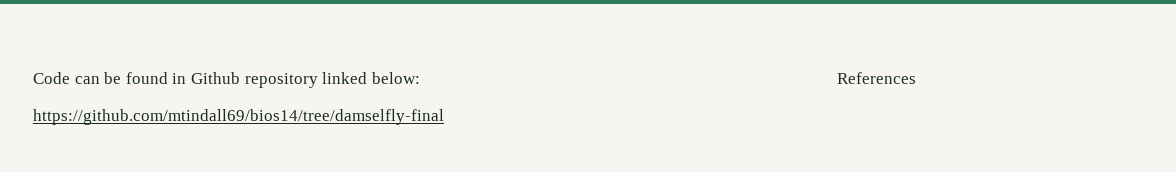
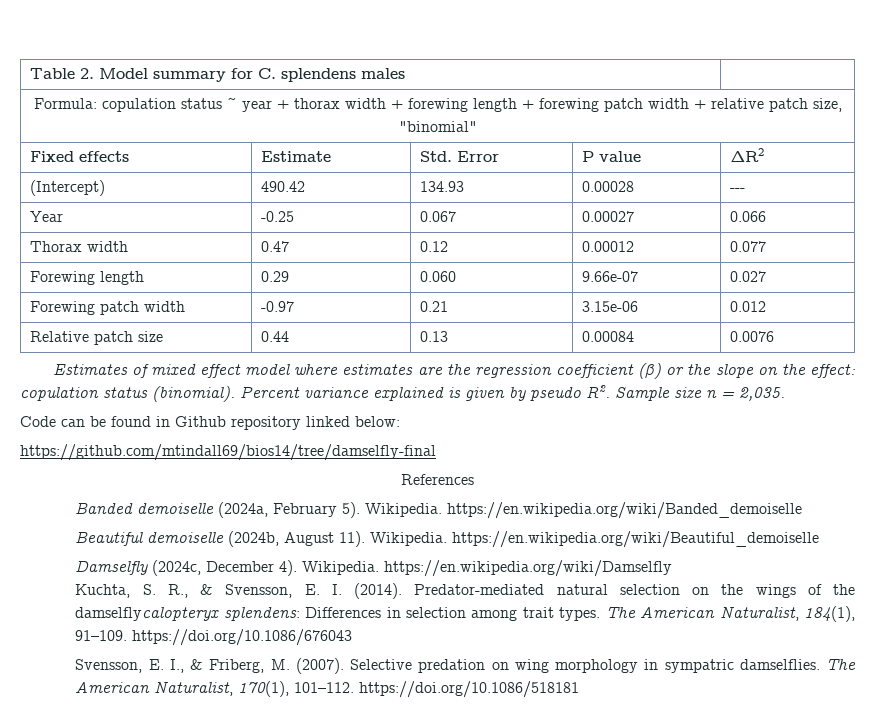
(33, 78) none -> [30,68,406,82] [33,97,842,112] [398,121,477,132] [30,151,130,162] [261,151,332,162] [420,151,500,162] [582,151,642,162] [730,148,765,163] [30,180,106,196] [261,181,306,192] [420,181,465,192] [582,181,635,192] [730,188,746,192] [30,211,64,222] [261,211,295,222] [420,211,457,222] [582,211,635,222] [730,211,767,222] [30,241,129,252] [261,241,290,252] [420,241,449,252] [582,241,635,252] [730,241,767,252] [30,271,145,285] [261,271,290,282] [420,271,457,282] [582,271,639,282] [730,271,767,282] [30,301,186,315] [261,301,295,312] [420,301,449,312] [582,301,639,312] [730,301,767,312] [30,331,164,345] [261,331,290,342] [420,331,449,342] [582,331,635,342] [730,331,775,342] [52,363,856,379] [20,385,785,402] Table 2. Model summary for C. splendens males | // Formula: copulation status ~ year + thorax width + forewing length + forewing patch width + relative patch size, "binomial" // Fixed effects | Estimate | Std. Error | P value | ΔR2 // (Intercept) | 490.42 | 134.93 | 0.00028 | --- // Year | -0.25 | 0.067 | 0.00027 | 0.066 // Thorax width | 0.47 | 0.12 | 0.00012 | 0.077 // Forewing length | 0.29 | 0.060 | 9.66e-07 | 0.027 // Forewing patch width | -0.97 | 0.21 | 3.15e-06 | 0.012 // Relative patch size | 0.44 | 0.13 | 0.00084 | 0.0076 // Estimates of mixed effect model where estimates are the regression coefficient (β) or the slope on the effect: copulation status (binomial). Percent variance explained is given by pseudo R2. Sample size n = 2,035. //
(916, 78) none -> [75,502,803,519] [75,531,820,548] [75,560,673,577] [75,583,855,599] [75,606,855,622] [75,629,353,646] [75,658,856,674] [75,681,580,698] // Banded demoiselle (2024a, February 5). Wikipedia. https://en.wikipedia.org/wiki/Banded_demoiselle // Beautiful demoiselle (2024b, August 11). Wikipedia. https://en.wikipedia.org/wiki/Beautiful_demoiselle // Damselfly (2024c, December 4). Wikipedia. https://en.wikipedia.org/wiki/Damselfly // Kuchta, S. R., & Svensson, E. I. (2014). Predator-mediated natural selection on the wings of the damselflycalopteryx splendens: Differences in selection among trait types. The American Naturalist, 184(1), 91–109. https://doi.org/10.1086/676043 // Svensson, E. I., & Friberg, M. (2007). Selective predation on wing morphology in sympatric damselflies. The American Naturalist, 170(1), 101–112. https://doi.org/10.1086/518181

